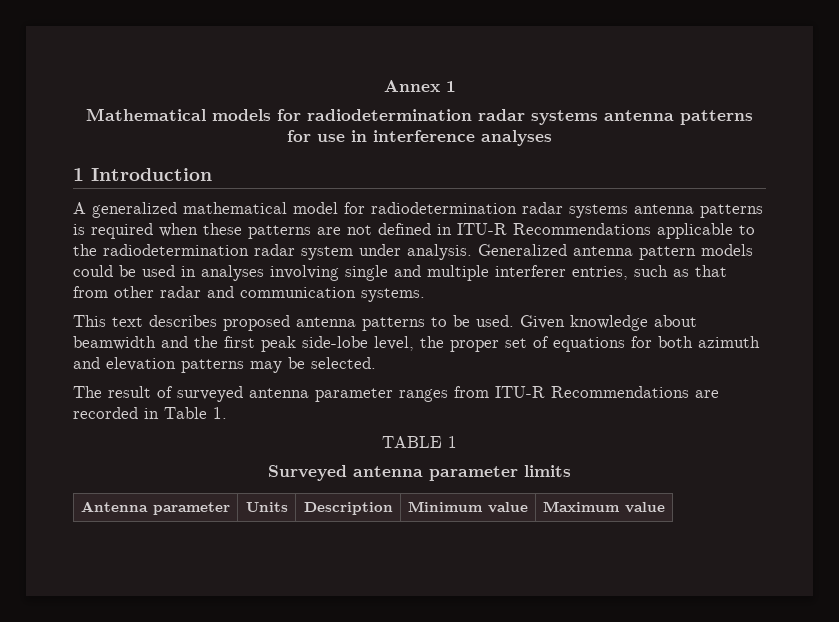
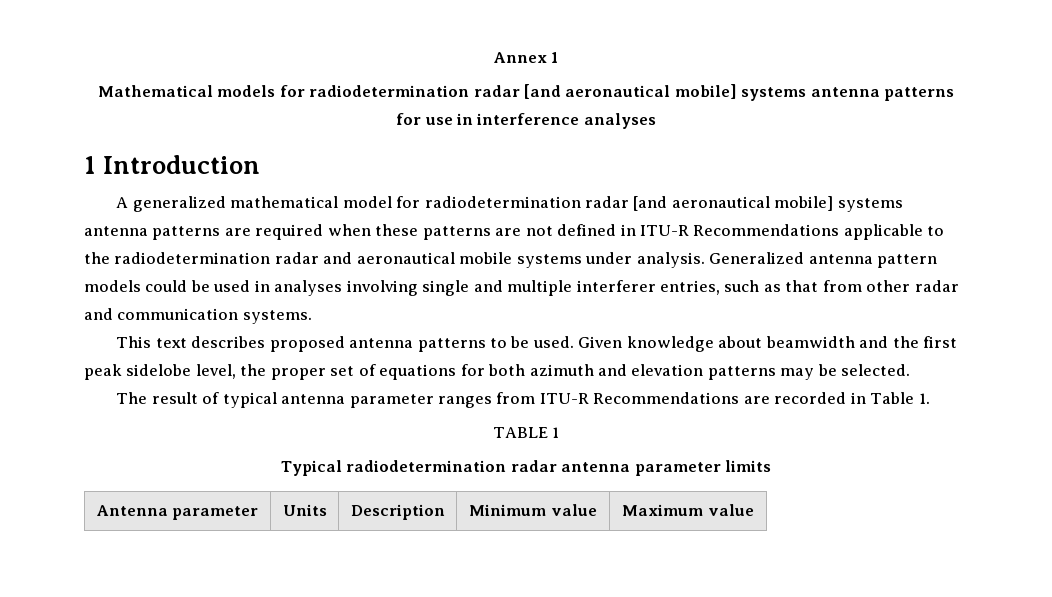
(525, 115) none -> [524,84,737,99] [and aeronautical mobile]
[569,204,763,218] [73,224,85,235] systems antenna patterns is -> [633,196,903,212] [84,226,251,240] [and aeronautical mobile] systems antenna patterns are
[301,246,353,260] system -> [323,252,582,268] and aeronautical mobile systems
[302,336,368,348] side-lobe -> [126,364,192,376] sidelobe
[177,386,243,402] surveyed -> [222,392,277,408] typical
[268,465,347,481] Surveyed -> [280,460,557,476] Typical radiodetermination radar

